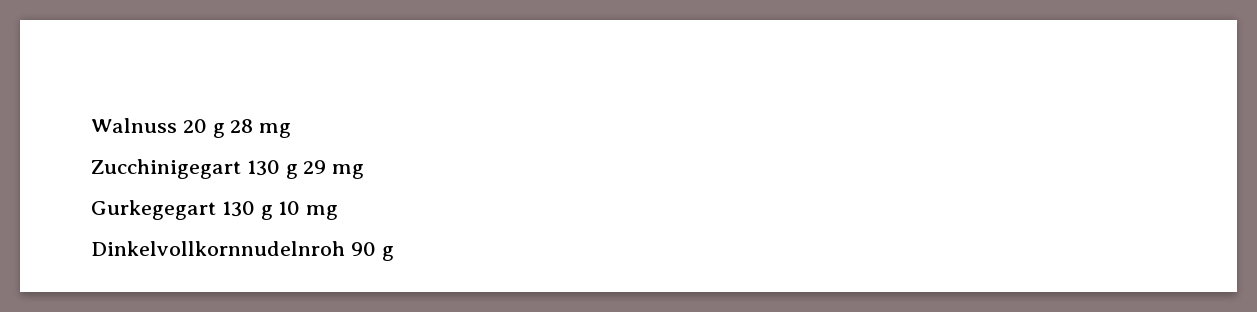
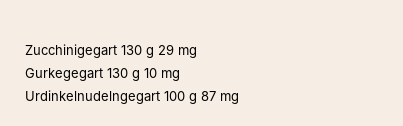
[91,118,292,138] Walnuss 20 g 28 mg // -> (25, 51) none
[91,241,394,261] Dinkelvollkornnudelnroh 90 g -> [25,90,239,104] Urdinkelnudelngegart 100 g 87 mg

